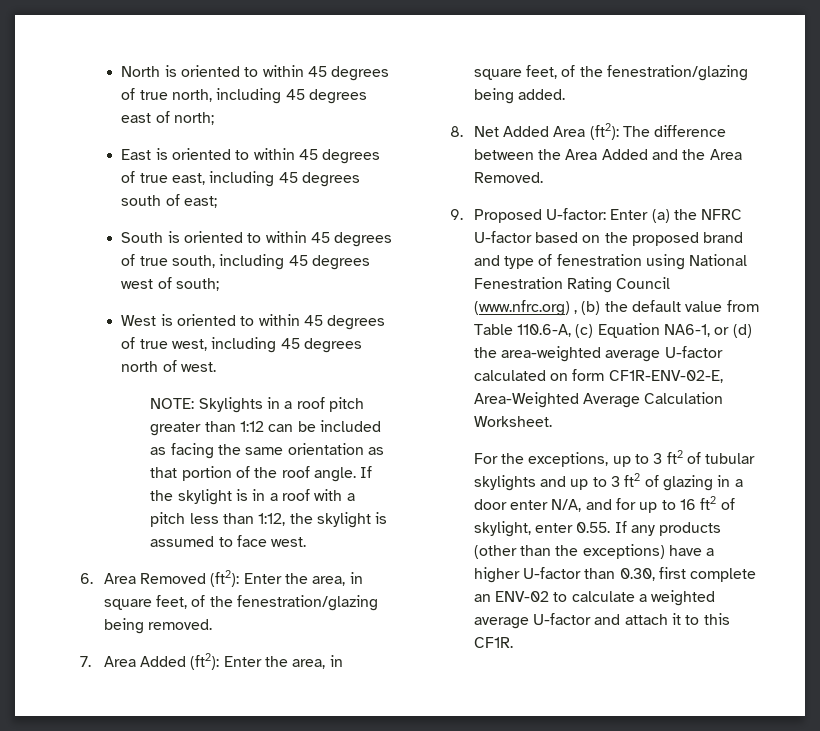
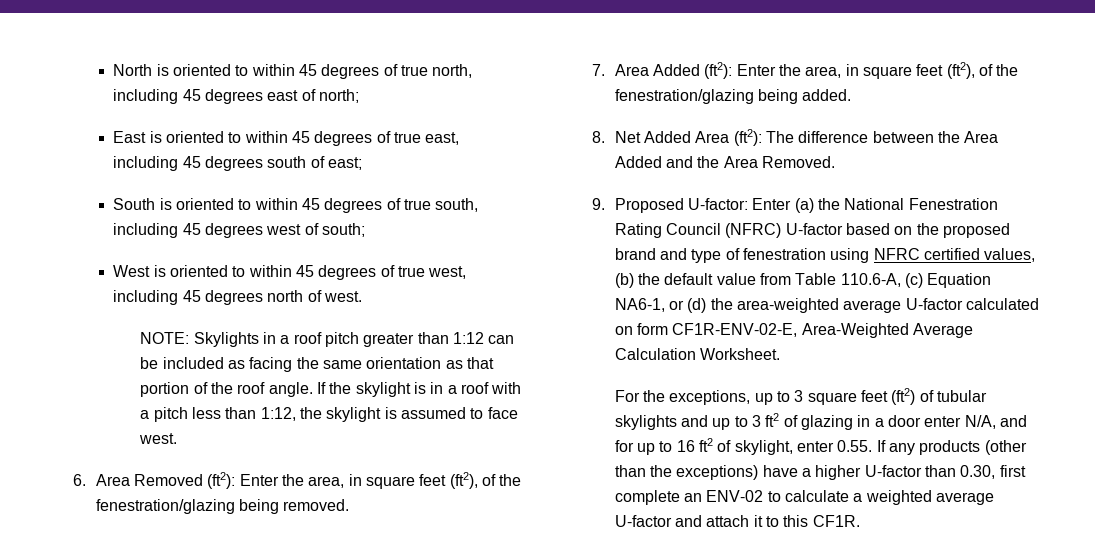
[155,595,187,609] feet, -> [419,472,478,489] feet (ft2),
[525,65,557,79] feet, -> [916,62,975,79] feet (ft2),
[701,209,743,220] NFRC -> [844,198,998,210] [614,223,782,238] National Fenestration Rating Council (NFRC)
[689,254,748,266] [473,277,671,293] [473,300,577,316] National Fenestration Rating Council (www.nfrc.org) , -> [873,248,1036,262] NFRC certified values,
[666,450,683,464] ft2 -> [807,388,916,405] square feet (ft2)

